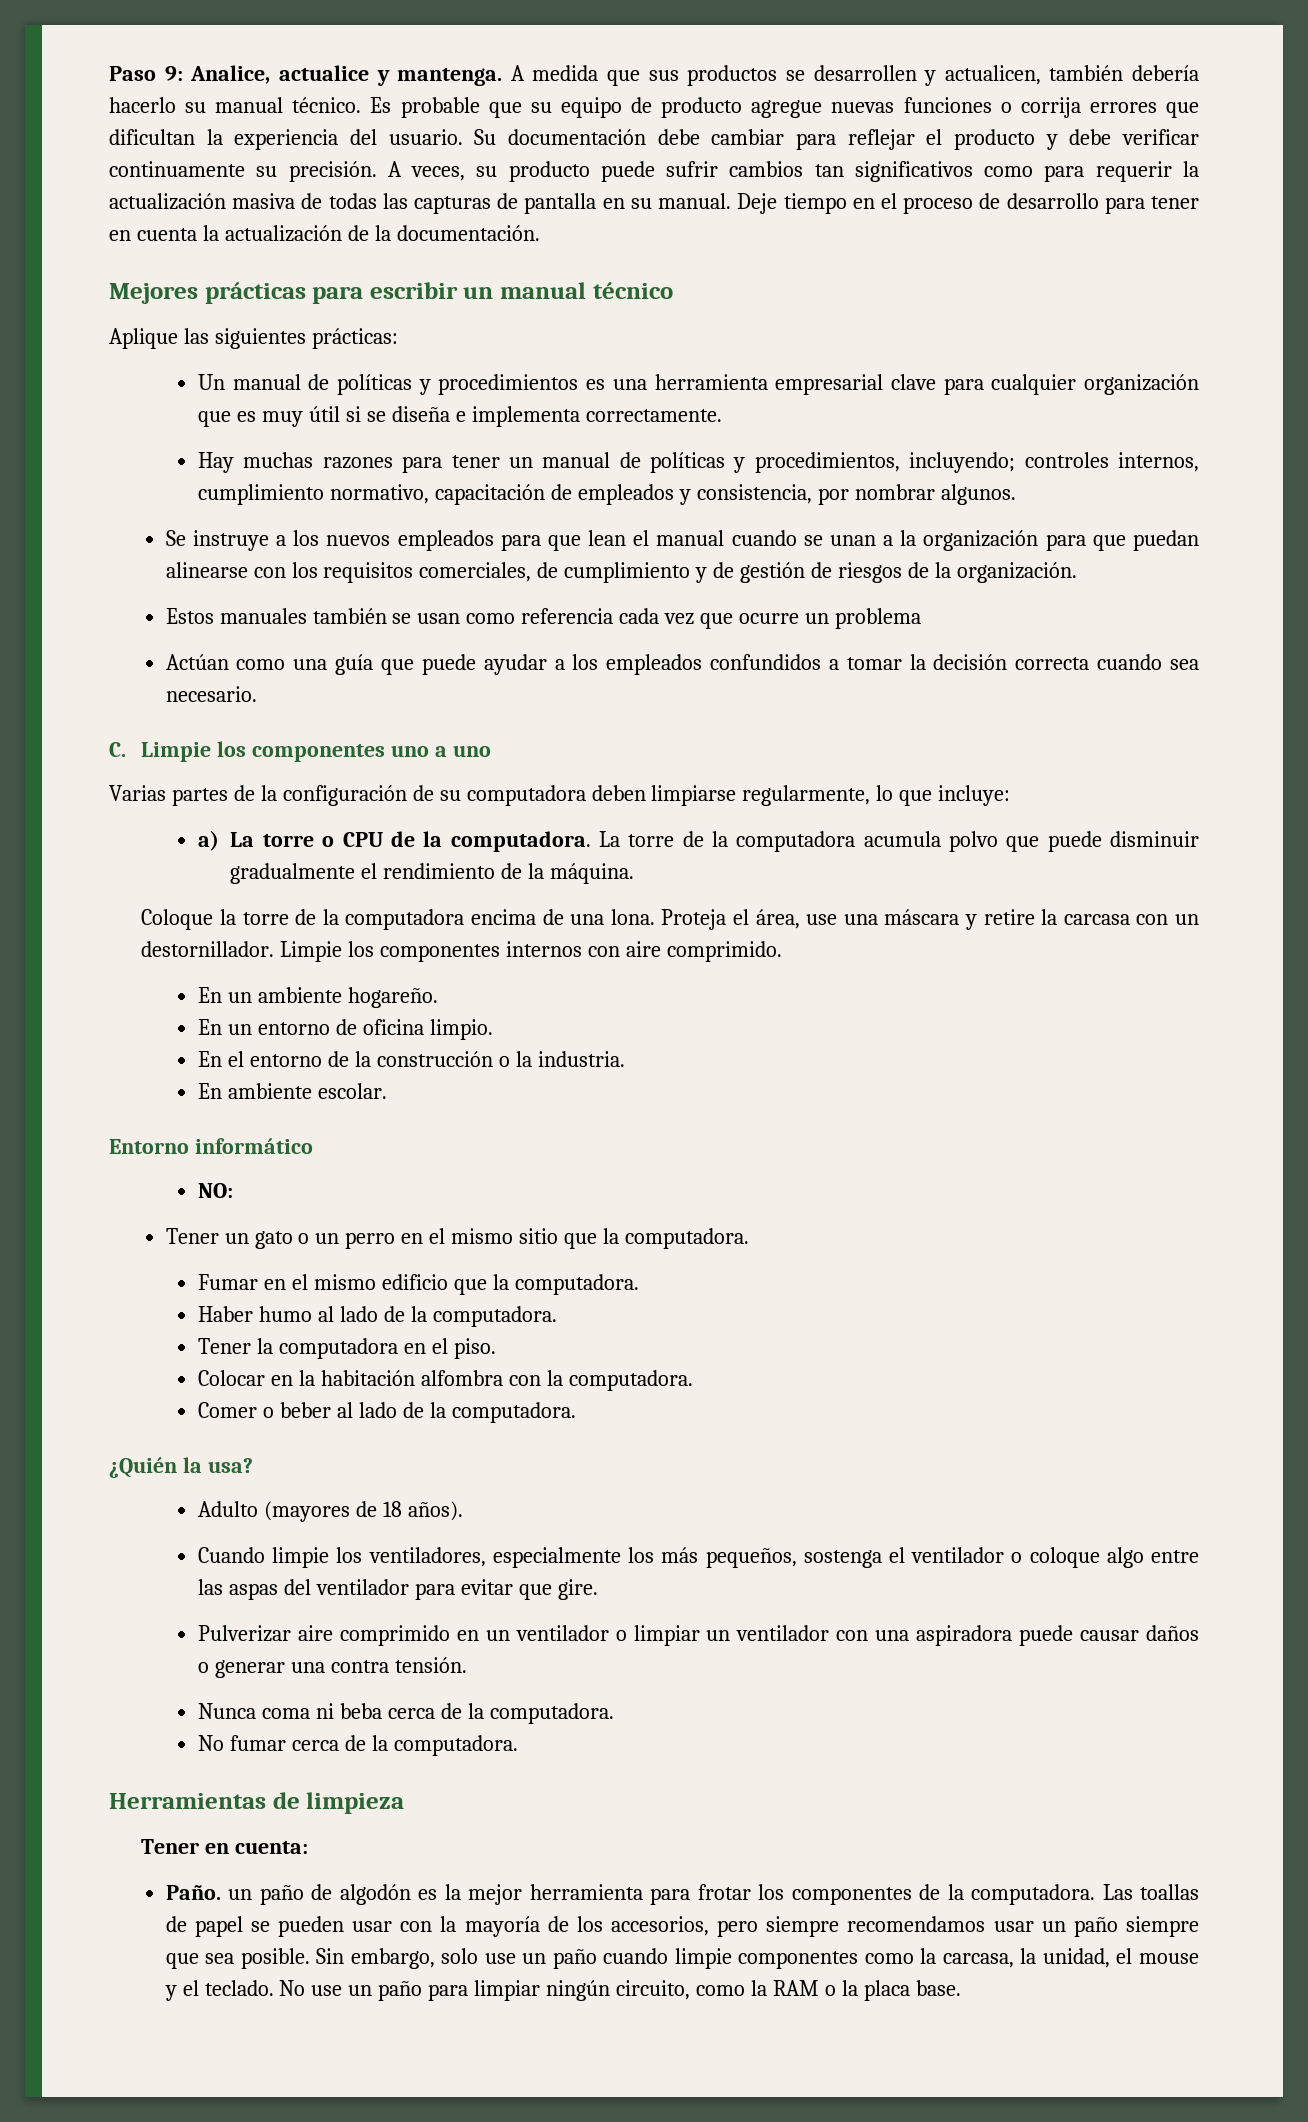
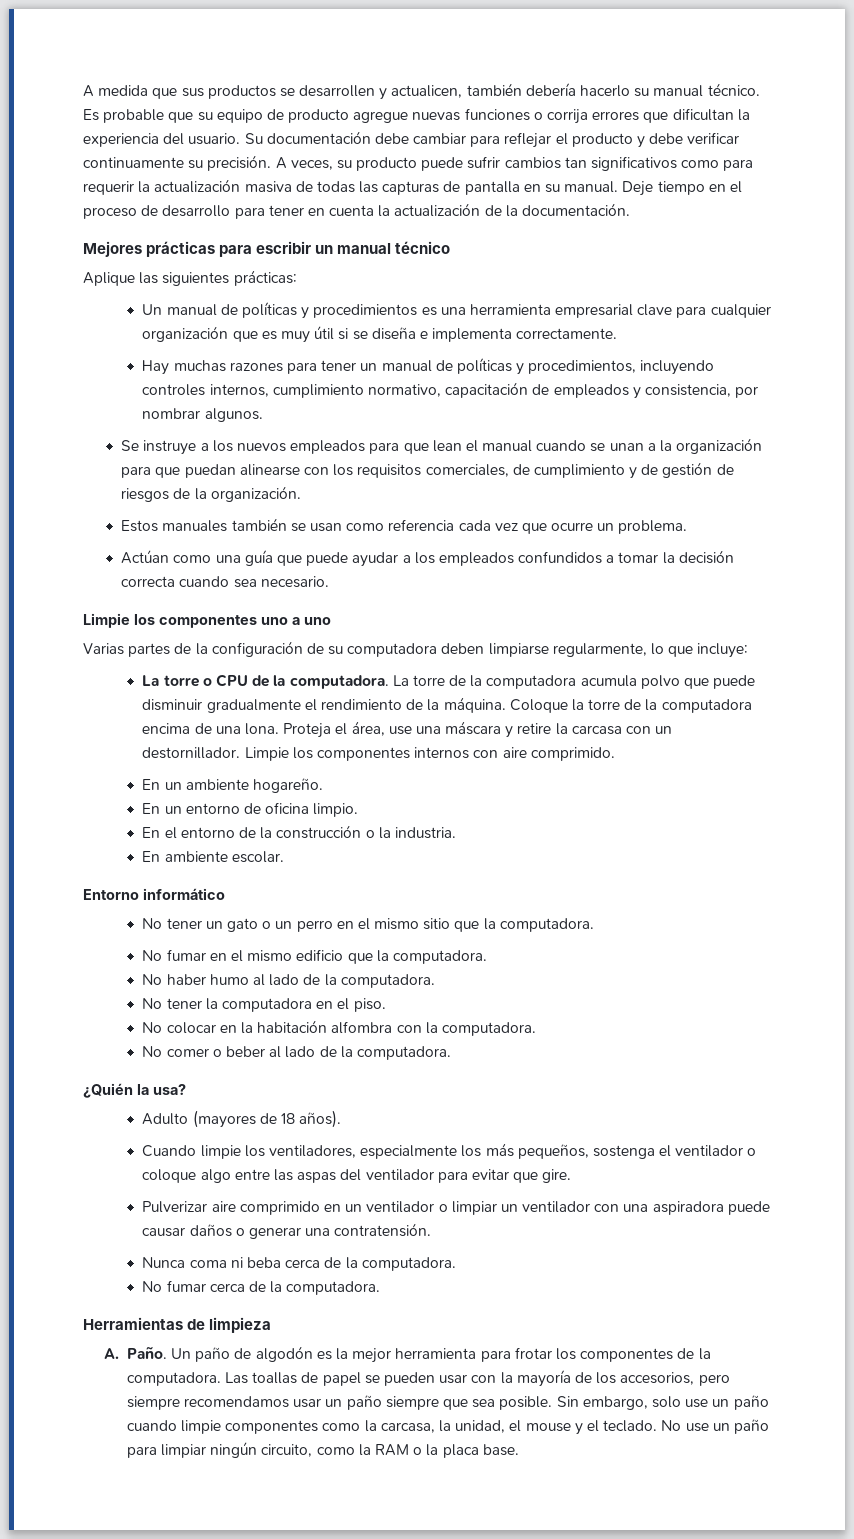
[109,65,503,86] Paso 9: Analice, actualice y mantenga. -> (83, 91) none
[909,452,1016,473] incluyendo; -> [640,360,715,375] incluyendo
[834,608,921,629] problema -> [618,520,688,534] problema.
[109,742,126,757] C. -> (329, 582) none
[198,830,220,851] a) -> (749, 650) none
(635, 873) // -> (506, 705) none
[198,1183,234,1198] [165,1228,219,1244] NO: // Tener -> [142,918,202,929] No tener
[198,1274,259,1290] Fumar -> [142,949,206,961] No fumar
[198,1306,254,1322] Haber -> [142,974,206,985] No haber
[198,1338,252,1354] Tener -> [142,998,202,1009] No tener
[198,1370,266,1386] Colocar -> [142,1022,216,1034] No colocar
[198,1402,258,1418] Comer -> [142,1046,209,1057] No comer
[330,1657,467,1673] contra tensión. -> [334,1223,432,1237] contratensión.
[141,1839,309,1854] [165,1885,253,1900] Tener en cuenta: // Paño. un -> [104,1346,192,1359] A. Paño. Un

